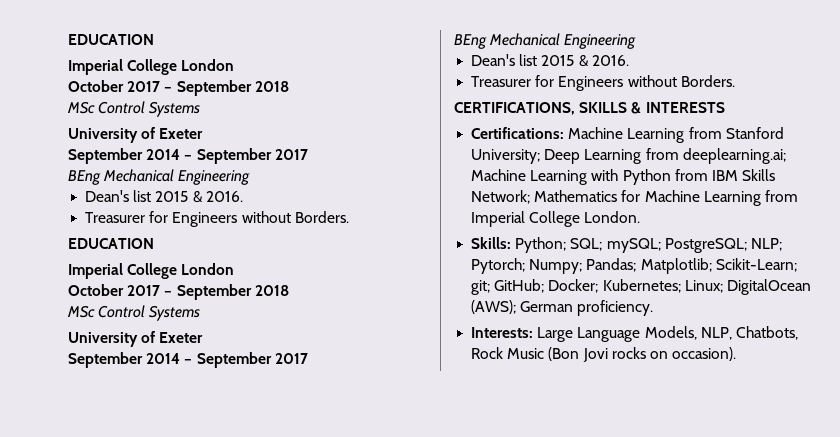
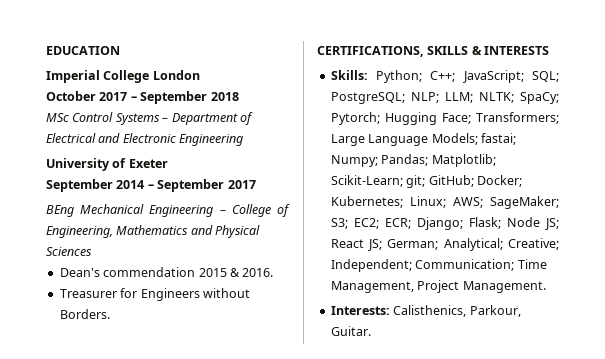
(201, 109) none -> [162,112,253,125] [46,133,244,146] – Department of Electrical and Electronic Engineering
[85,190,243,203] [85,211,349,227] [68,238,154,249] [68,263,235,279] [68,284,289,300] [67,305,201,321] [68,331,204,347] [68,352,308,368] [454,33,637,49] [471,54,538,66] // Dean's list 2015 & 2016. // Treasurer for Engineers without Borders. // EDUCATION // Imperial College London // October 2017 – September 2018 // MSc Control Systems // University of Exeter // September 2014 – September 2017 // BEng Mechanical Engineering // Dean's list -> [219,204,290,217] [46,225,261,238] [46,247,92,256] [59,267,196,277] – College of Engineering, Mathematics and Physical Sciences // Dean's commendation
[471,127,784,143] [471,148,786,164] [471,169,776,185] [471,190,798,206] [471,211,641,227] [471,237,782,253] [471,258,526,274] Certifications: Machine Learning from Stanford University; Deep Learning from deeplearning.ai; Machine Learning with Python from IBM Skills Network; Mathematics for Machine Learning from Imperial College London. // Skills: Python; SQL; mySQL; PostgreSQL; NLP; Pytorch; -> [330,70,559,83] [330,92,559,104] [330,112,559,125] [330,133,516,146] Skills: Python; C++; JavaScript; SQL; PostgreSQL; NLP; LLM; NLTK; SpaCy; Pytorch; Hugging Face; Transformers; Large Language Models; fastai;
[726,279,811,295] [471,300,654,316] [471,326,798,342] [471,347,737,362] DigitalOcean (AWS); German proficiency. // Interests: Large Language Models, NLP, Chatbots, Rock Music (Bon Jovi rocks on occasion). -> [452,196,559,209] [330,217,559,230] [330,238,559,251] [330,259,547,272] [330,280,546,293] [330,305,521,317] [330,326,371,336] AWS; SageMaker; S3; EC2; ECR; Django; Flask; Node JS; React JS; German; Analytical; Creative; Independent; Communication; Time Management, Project Management. // Interests: Calisthenics, Parkour, Guitar.

